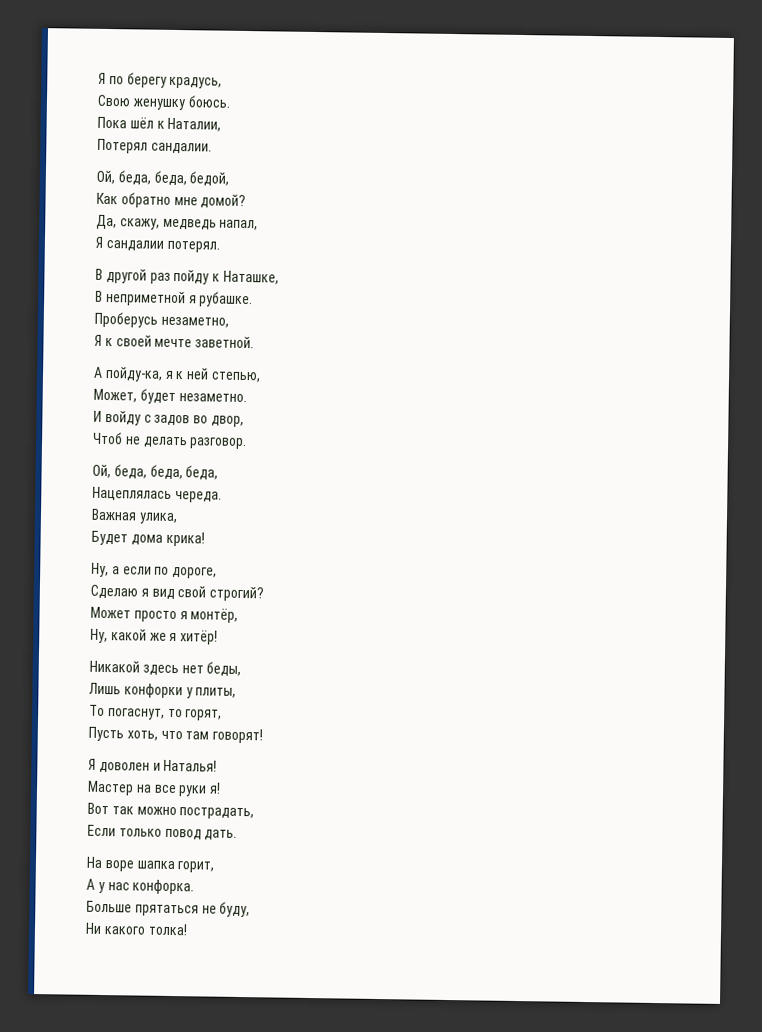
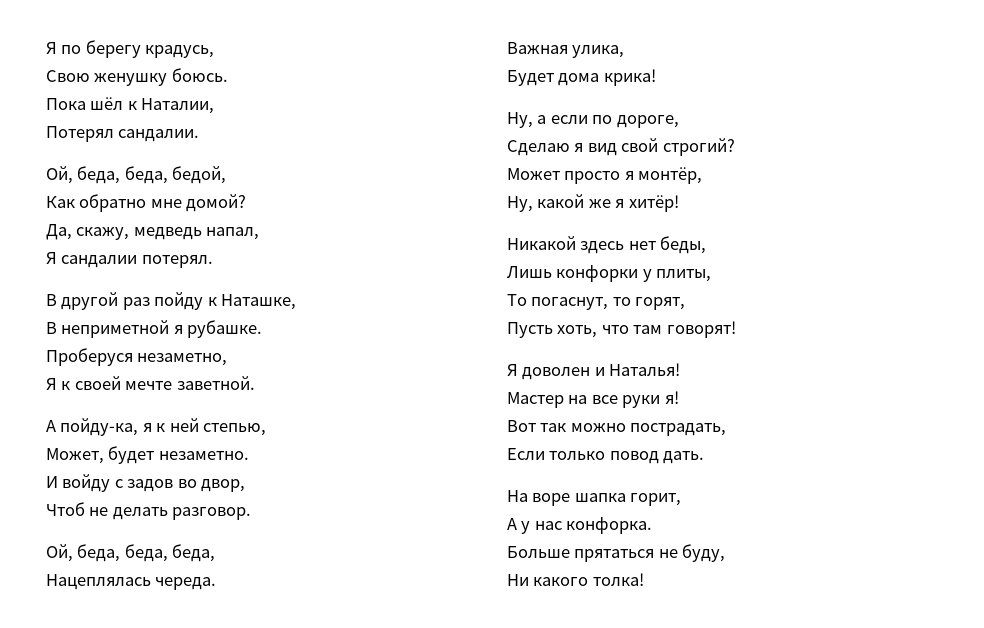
[94,311,158,328] Проберусь -> [46,348,133,366] Проберуся

